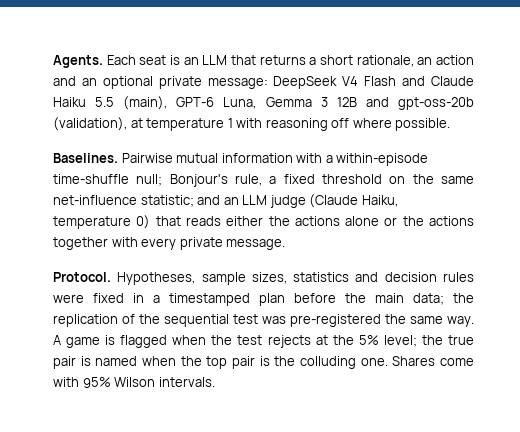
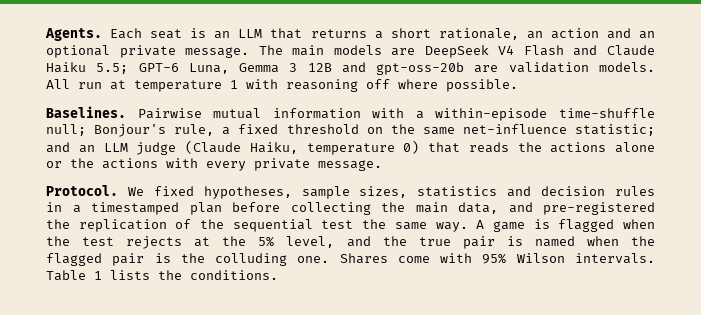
[207,78,268,89] message: -> [185,45,416,58] message. The main models are
[95,96,168,110] 5.5 (main), -> [96,63,129,74] 5.5;
[53,117,127,131] (validation), -> [474,62,655,73] [46,79,102,89] are validation models. All run
[226,216,264,226] either -> (509, 147) none
[53,237,108,250] together -> (158, 163) none
[117,272,196,285] Hypotheses, -> [127,186,292,199] We fixed hypotheses,
[53,293,124,303] were fixed -> (656, 191) none
(336, 298) none -> [290,202,371,215] collecting
[413,293,444,305] data; -> [458,202,655,215] data, and pre-registered
[262,314,381,327] was pre-registered -> (354, 224) none
[383,335,417,347] level; -> [286,236,371,248] level, and
[206,356,228,369] top -> [46,253,102,266] flagged
(215, 382) none -> [46,270,278,281] Table 1 lists the conditions.

